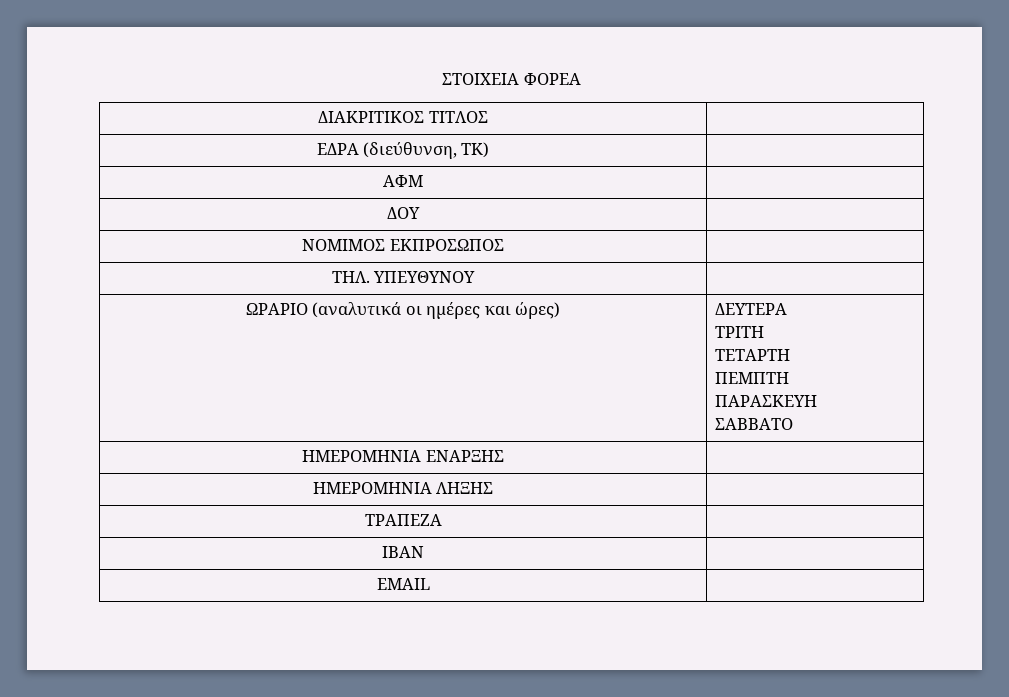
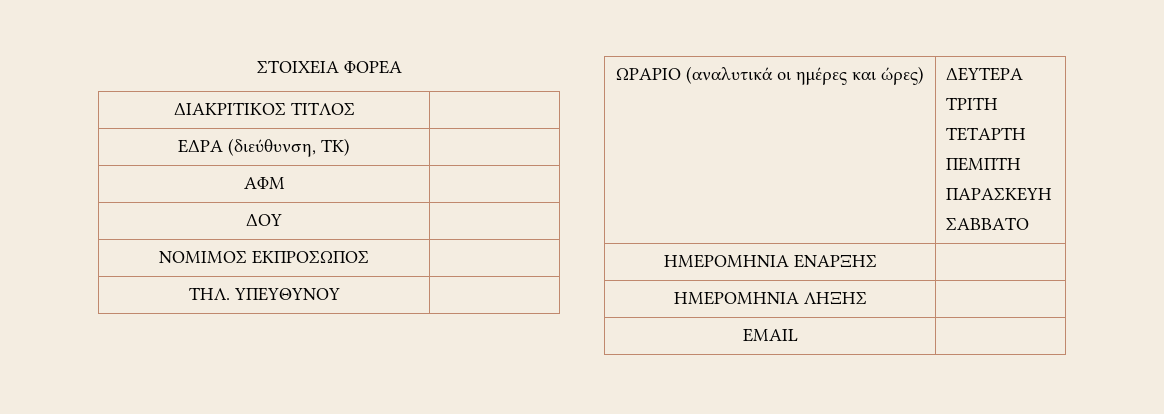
[364,514,442,526] [382,546,424,558] // ΤΡΑΠΕΖΑ | // ΙΒΑΝ | -> (867, 298) none

